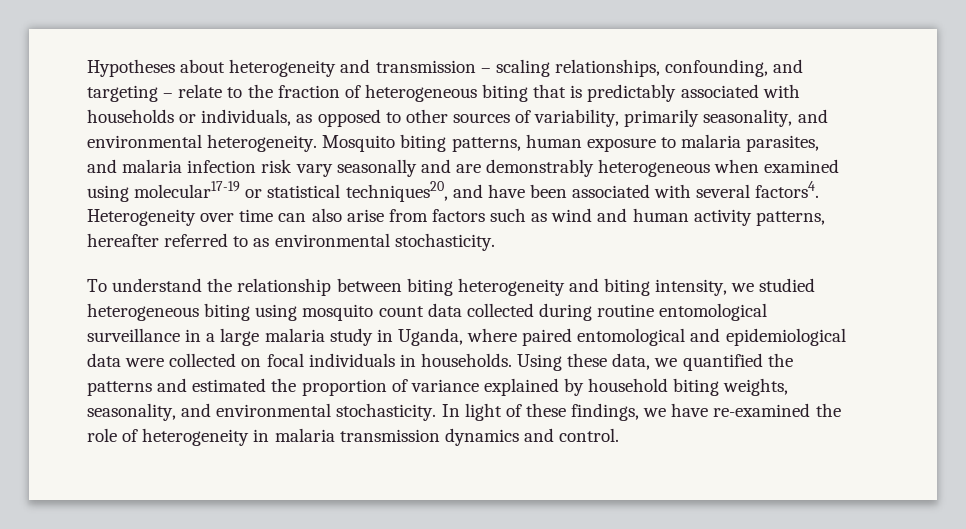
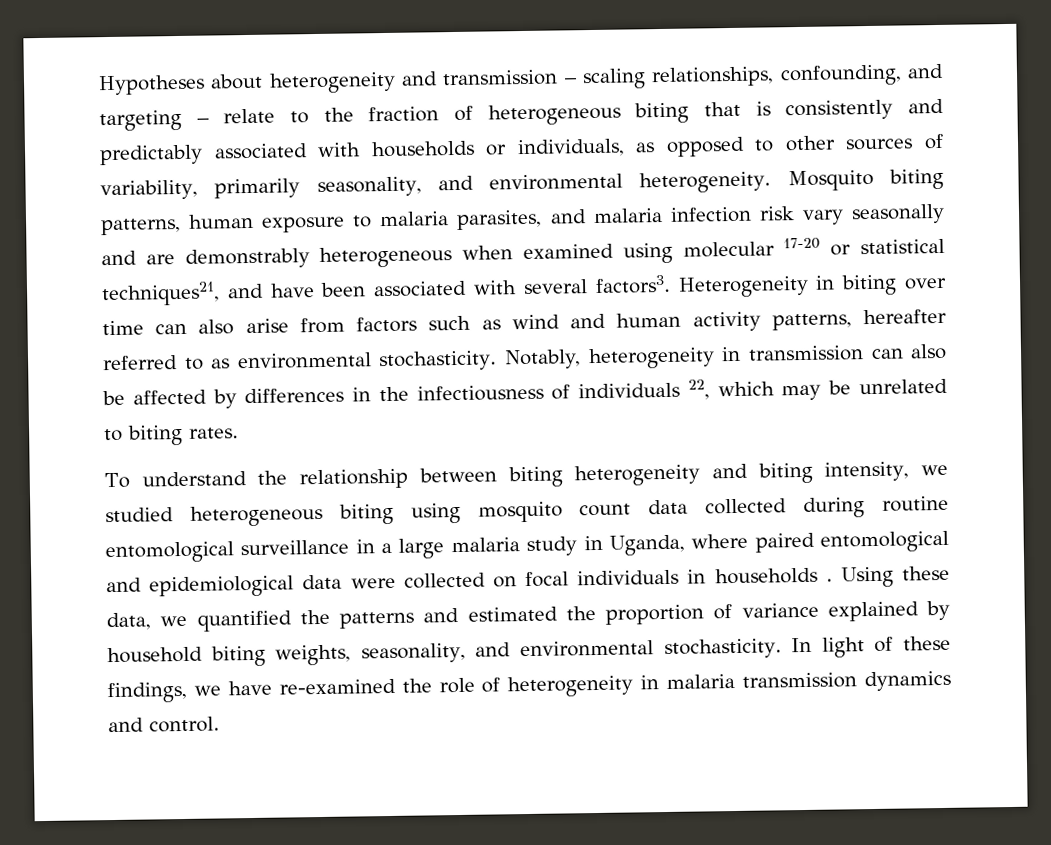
(583, 91) none -> [785,98,944,121] consistently and
[134,181,241,198] molecular17-19 -> [682,237,821,258] molecular 17-20
[345,181,448,202] techniques20, -> [101,281,220,307] techniques21,
[755,181,820,198] [87,209,196,226] factors4. Heterogeneity -> [594,274,898,298] factors3. Heterogeneity in biting
(495, 242) none -> [503,343,948,370] [102,378,948,409] [104,424,239,446] Notably, heterogeneity in transmission can also be affected by differences in the infectiousness of individuals 22, which may be unrelated to biting rates.
[420,353,512,367] households. -> [714,567,833,585] households .

